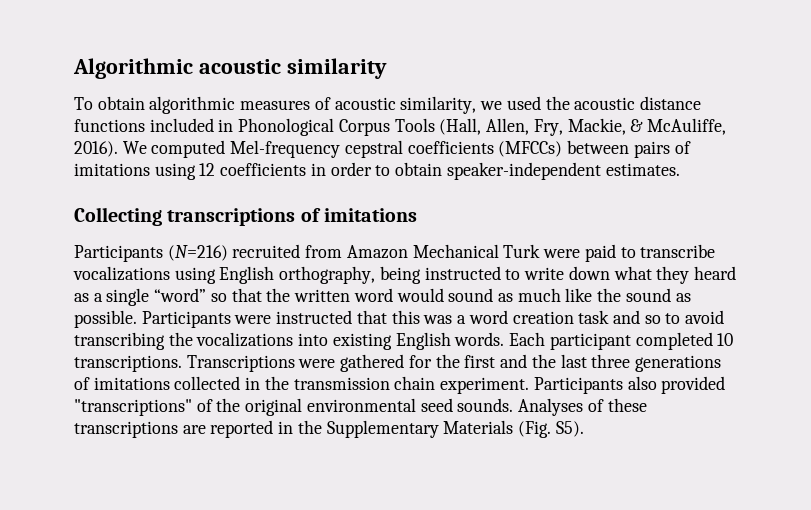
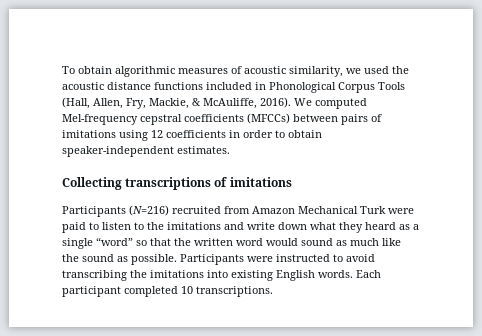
[73,58,387,79] Algorithmic acoustic similarity // -> (62, 70) none
[640,244,716,258] [73,266,521,284] transcribe vocalizations using English orthography, being instructed to -> [102,222,244,230] listen to the imitations and
[356,310,661,324] that this was a word creation task and so -> (330, 258) none
[196,332,294,347] vocalizations -> [150,270,204,278] imitations
[186,354,721,372] [74,376,726,394] [74,398,647,416] [74,420,584,438] Transcriptions were gathered for the first and the last three generations of imitations collected in the transmission chain experiment. Participants also provided "transcriptions" of the original environmental seed sounds. Analyses of these transcriptions are reported in the Supplementary Materials (Fig. S5). -> (273, 291) none

